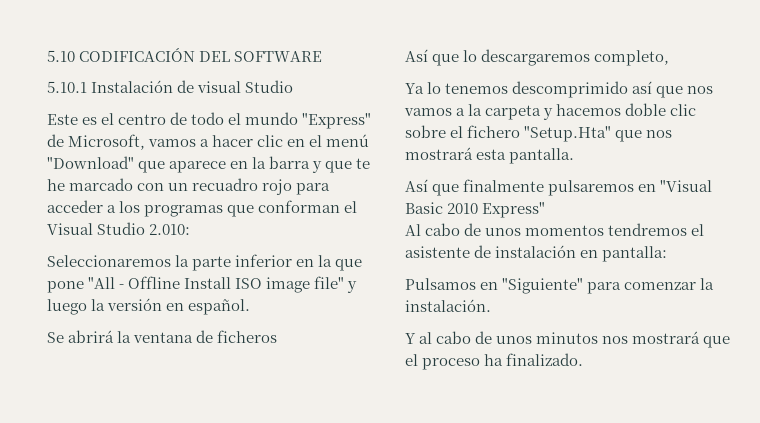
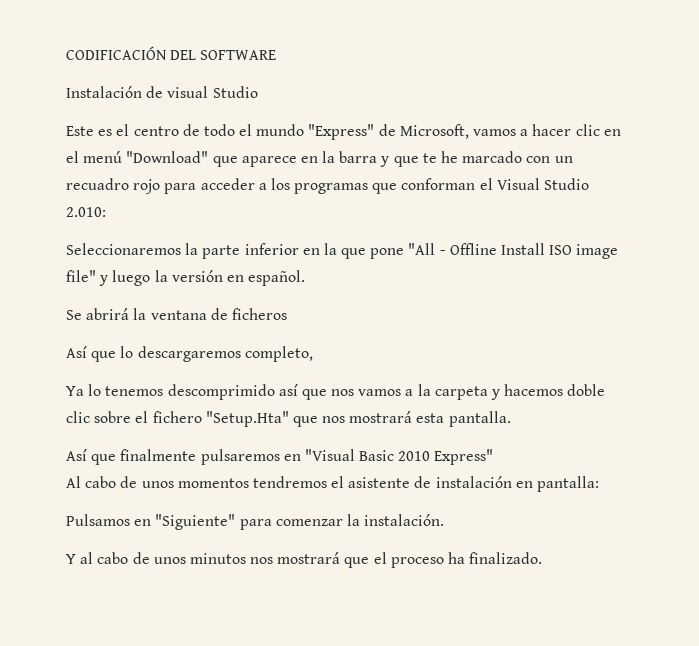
[47,50,75,62] 5.10 -> (66, 53) none
[47,81,87,93] 5.10.1 -> (277, 55) none

